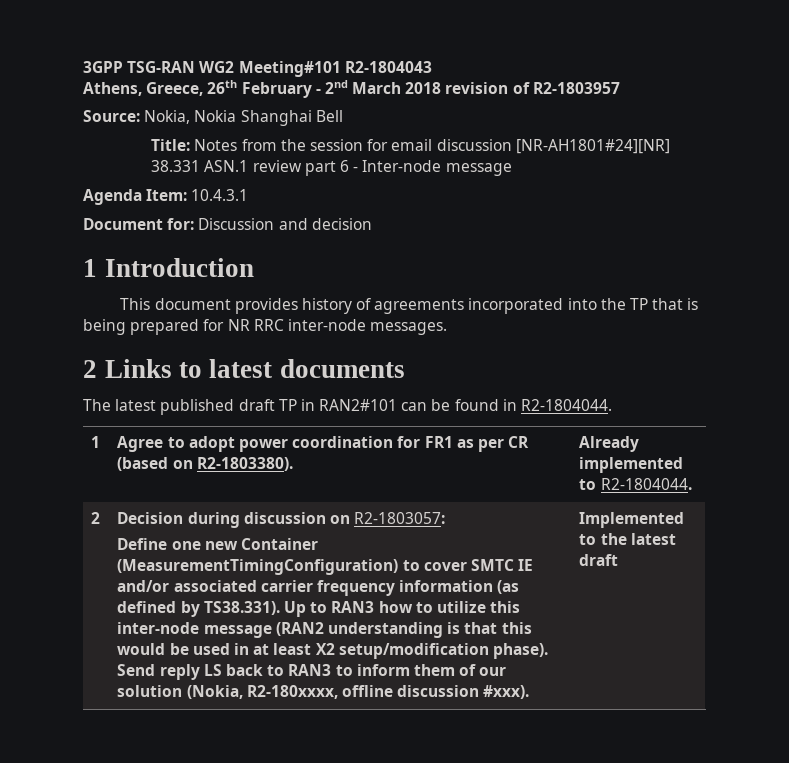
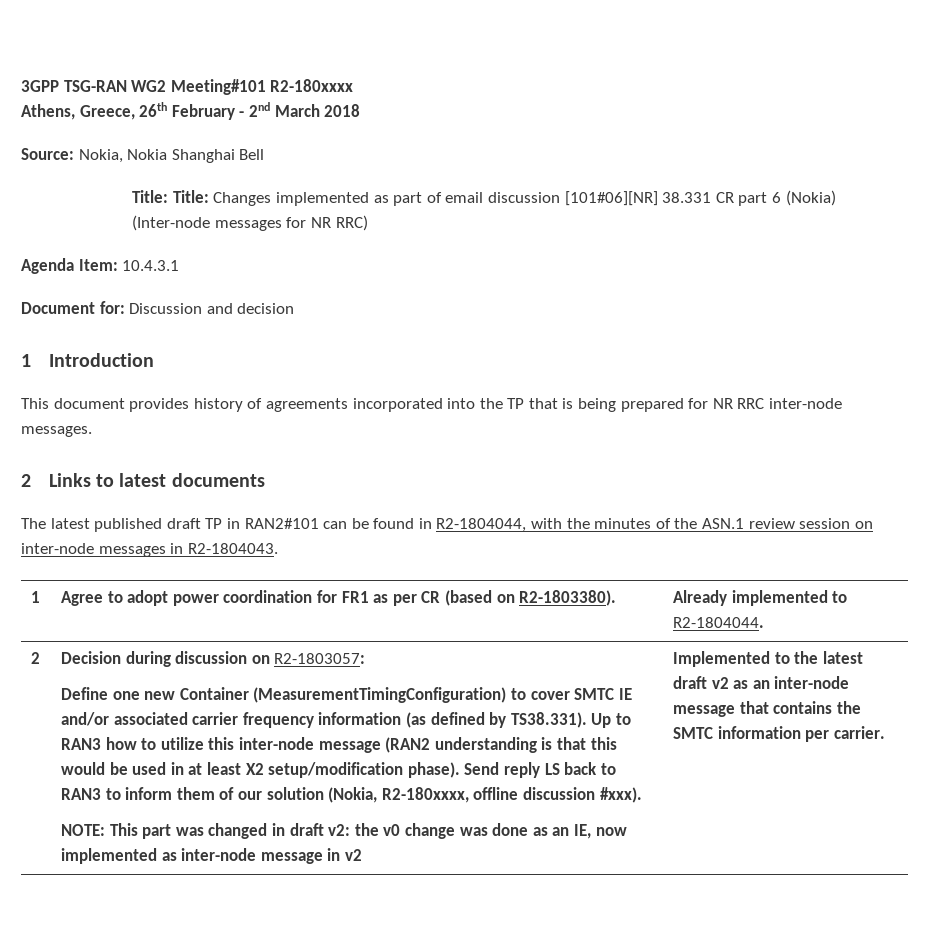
[344,61,432,73] R2-1804043 -> [270,79,354,92] R2-180xxxx
[445,82,620,94] revision of R2-1803957 -> (361, 110) none
[194,139,670,154] [151,160,512,176] Notes from the session for email discussion [NR-AH1801#24][NR] 38.331 ASN.1 review part 6 - Inter-node message -> [172,190,836,206] [132,215,368,231] Title: Changes implemented as part of email discussion [101#06][NR] 38.331 CR part 6 (Nokia) (Inter-node messages for NR RRC)
[521,399,613,411] R2-1804044. -> [436,518,873,532] [21,543,278,557] R2-1804044, with the minutes of the ASN.1 review session on inter-node messages in R2-1804043.
(530, 692) none -> [61,823,627,839] [61,848,363,864] // NOTE: This part was changed in draft v2: the v0 change was done as an IE, now implemented as inter-node message in v2
(619, 560) none -> [711,676,850,689] [673,701,861,717] [673,726,885,742] v2 as an inter-node message that contains the SMTC information per carrier.

